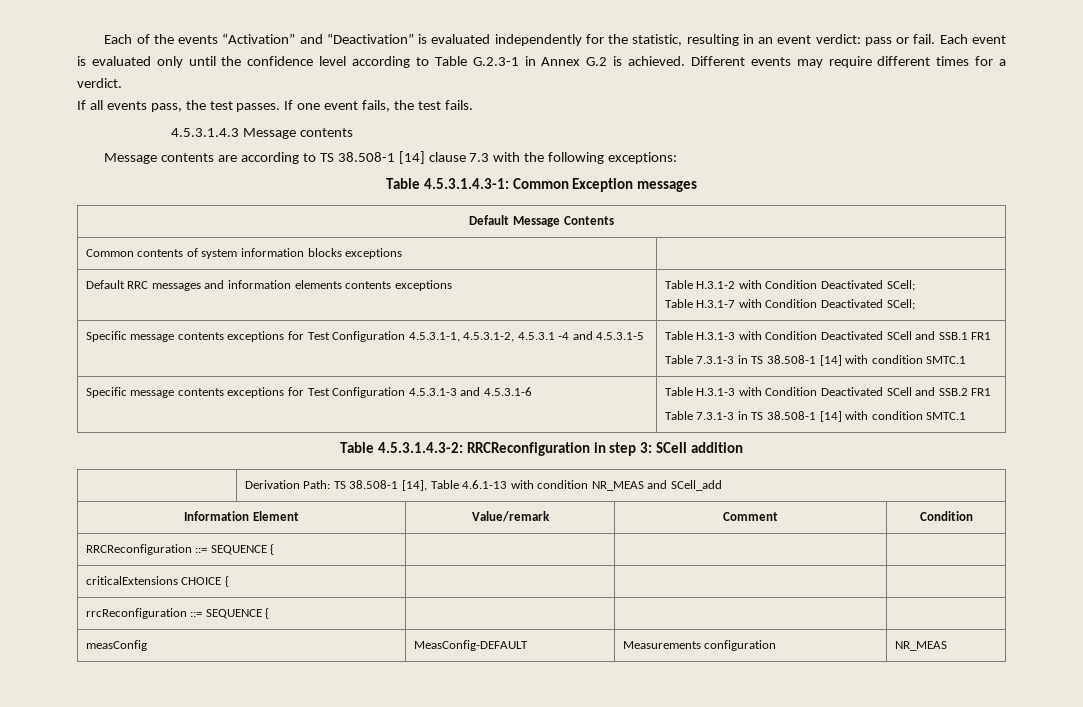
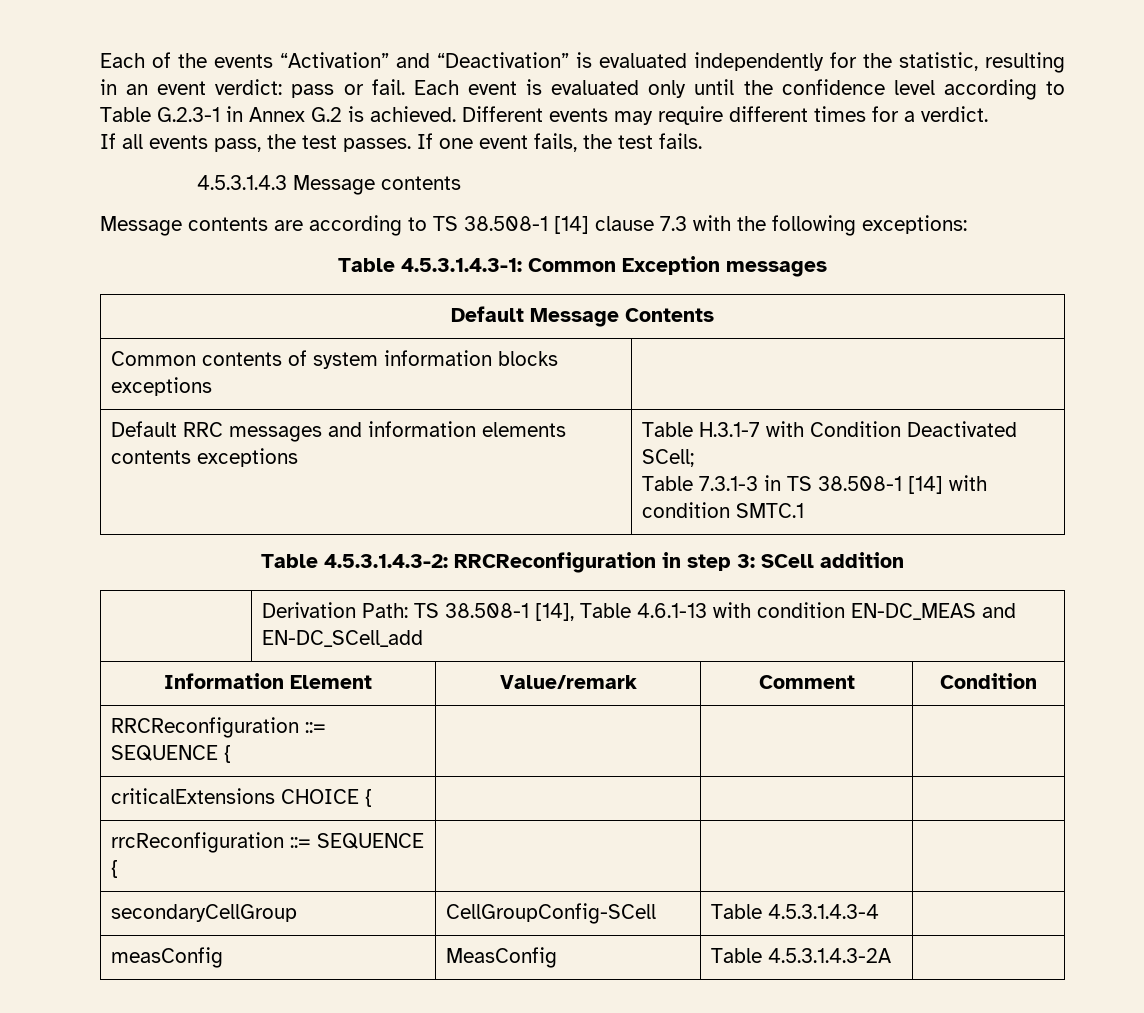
[696,280,915,291] [664,299,693,308] H.3.1-2 with Condition Deactivated SCell; // Table -> (693, 429) none
[85,331,645,342] [664,331,992,340] [664,355,967,366] [85,387,532,398] [664,387,992,396] // Specific message contents exceptions for Test Configuration 4.5.3.1-1, 4.5.3.1-2, 4.5.3.1 -4 and 4.5.3.1-5 | Table H.3.1-3 with Condition Deactivated SCell and SSB.1 FR1 // Table 7.3.1-3 in TS 38.508-1 [14] with condition SMTC.1 // Specific message contents exceptions for Test Configuration 4.5.3.1-3 and 4.5.3.1-6 | Table H.3.1-3 with Condition Deactivated SCell and SSB.2 FR1 -> (694, 458) none
[591,480,722,491] NR_MEAS and SCell_add -> [850,603,1016,620] [261,630,423,647] EN-DC_MEAS and EN-DC_SCell_add
[85,640,147,651] [413,640,528,651] [622,640,777,651] [894,641,947,651] measConfig | MeasConfig-DEFAULT | Measurements configuration | NR_MEAS -> [110,904,297,922] [445,903,656,924] [710,904,879,919] [110,947,223,968] [445,947,557,968] [710,948,891,963] secondaryCellGroup | CellGroupConfig-SCell | Table 4.5.3.1.4.3-4 | // measConfig | MeasConfig | Table 4.5.3.1.4.3-2A |

